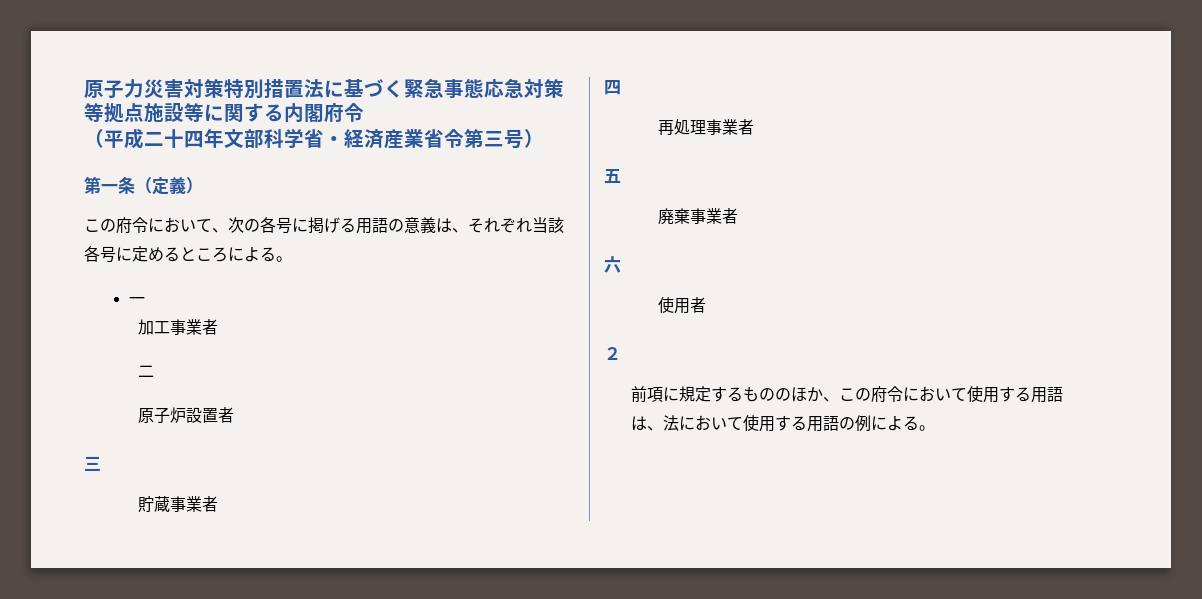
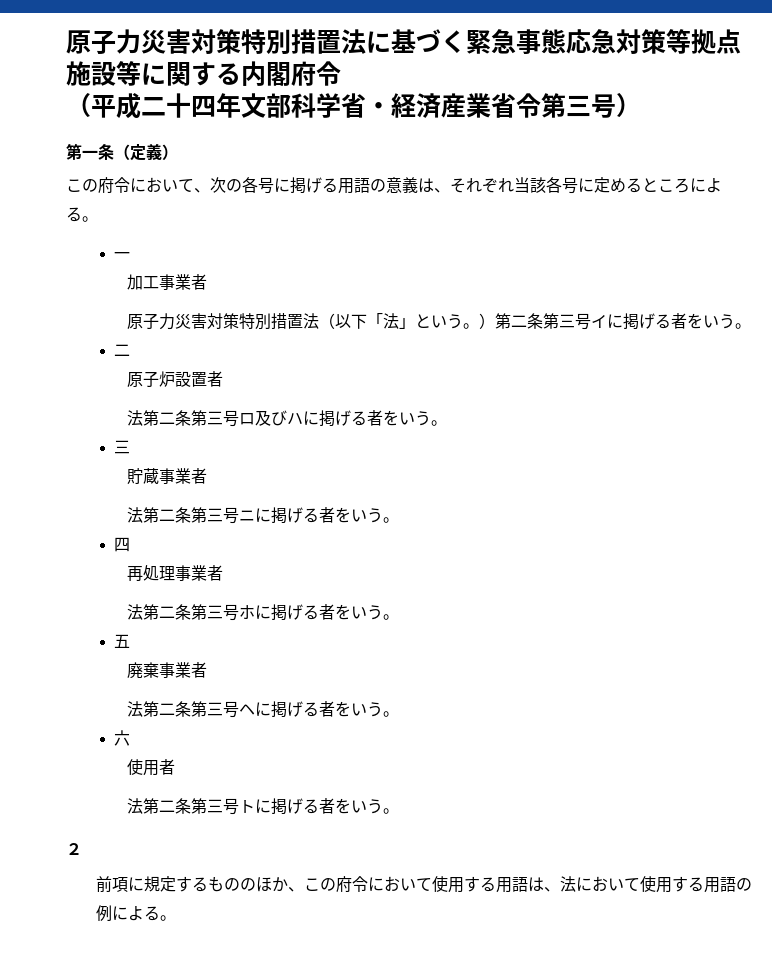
[137,365,154,377] [137,407,234,424] [84,456,101,471] [137,496,218,513] [604,80,621,95] [657,119,754,136] [604,169,621,184] [657,208,738,225] [604,256,621,273] [657,297,706,314] 二 // 原子炉設置者 // 三 // 貯蔵事業者 // 四 // 再処理事業者 // 五 // 廃棄事業者 // 六 // 使用者 -> [126,313,751,330] [114,344,131,356] [126,371,223,388] [126,410,447,427] [114,440,131,454] [126,468,207,485] [126,507,399,524] [114,537,131,552] [126,565,223,582] [126,604,399,621] [114,634,131,648] [126,662,207,679] [126,701,399,718] [114,730,131,746] [126,759,175,776] [126,798,399,815] 原子力災害対策特別措置法（以下「法」という。）第二条第三号イに掲げる者をいう。 // 二 // 原子炉設置者 // 法第二条第三号ロ及びハに掲げる者をいう。 // 三 // 貯蔵事業者 // 法第二条第三号ニに掲げる者をいう。 // 四 // 再処理事業者 // 法第二条第三号ホに掲げる者をいう。 // 五 // 廃棄事業者 // 法第二条第三号ヘに掲げる者をいう。 // 六 // 使用者 // 法第二条第三号トに掲げる者をいう。

